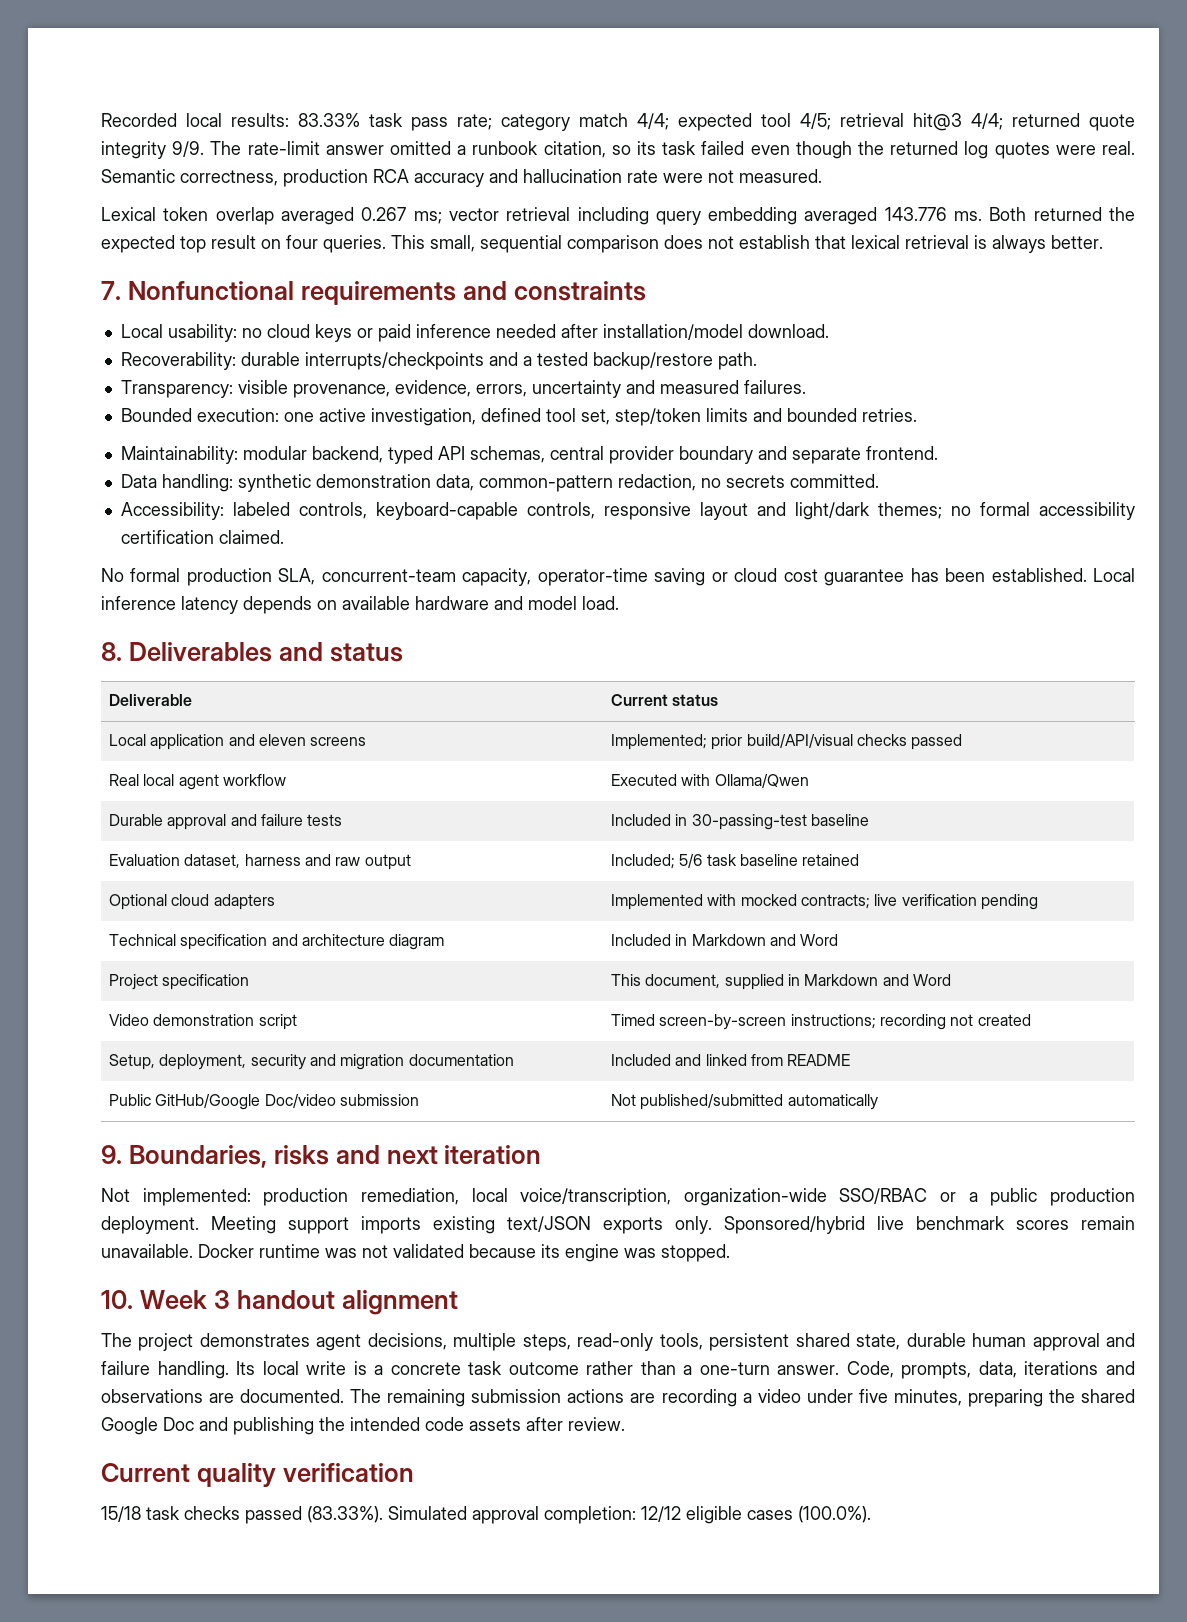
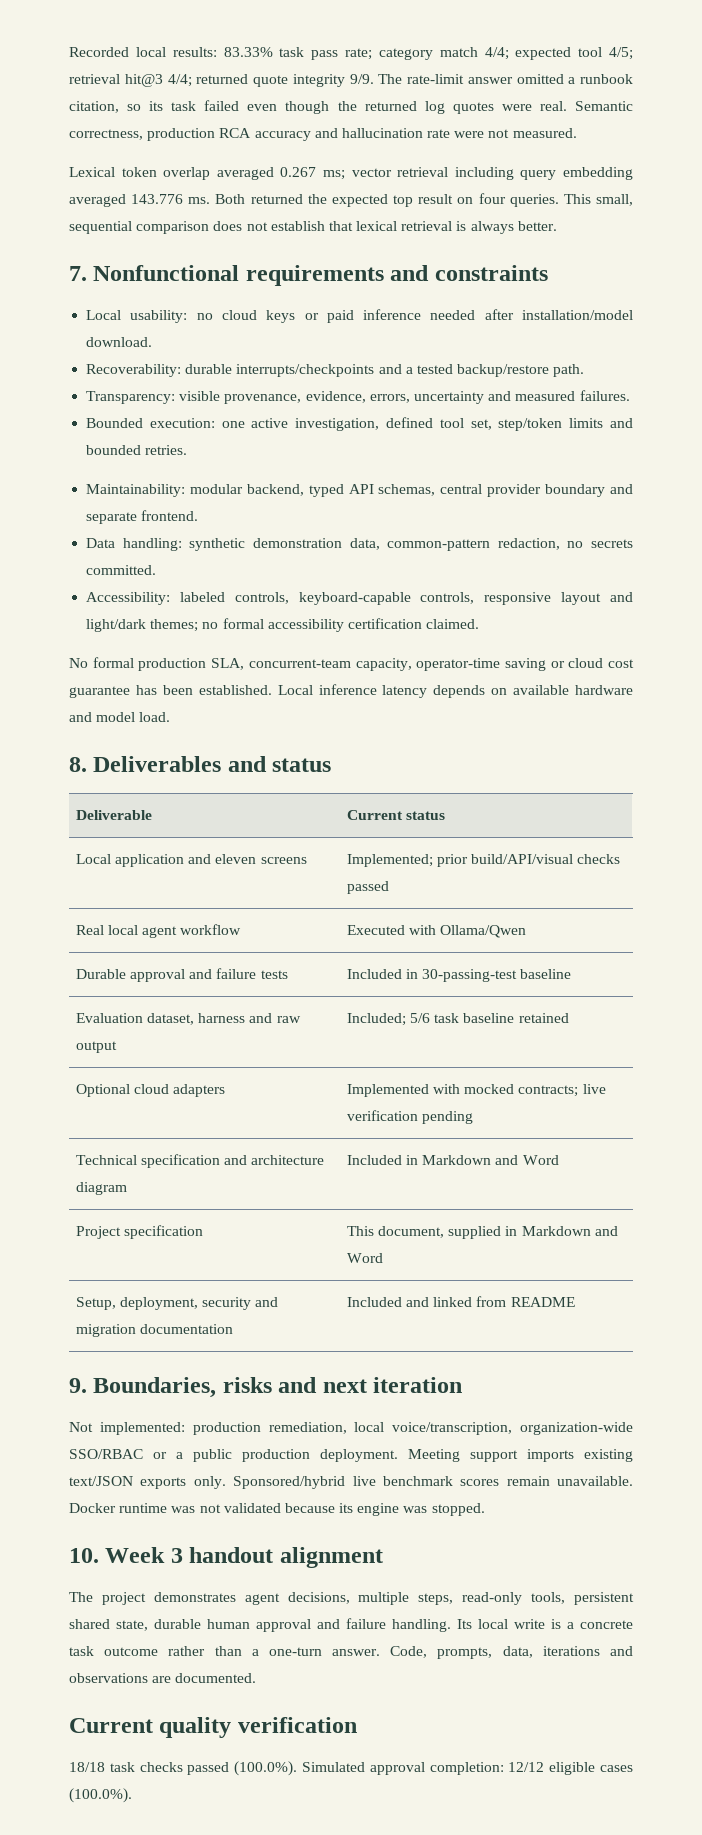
[108,1014,297,1030] [610,1014,1031,1030] // Video demonstration script | Timed screen-by-screen instructions; recording not created -> (383, 1258) none
[108,1094,419,1110] [610,1094,878,1110] // Public GitHub/Google Doc/video submission | Not published/submitted automatically -> (575, 1302) none
[350,1389,1135,1407] [101,1417,625,1435] The remaining submission actions are recording a video under five minutes, preparing the shared Google Doc and publishing the intended code assets after review. -> (257, 1678) none
[101,1506,141,1522] 15/18 -> [69,1762,105,1772] 18/18
[307,1506,383,1523] (83.33%). -> [234,1761,298,1776] (100.0%).

